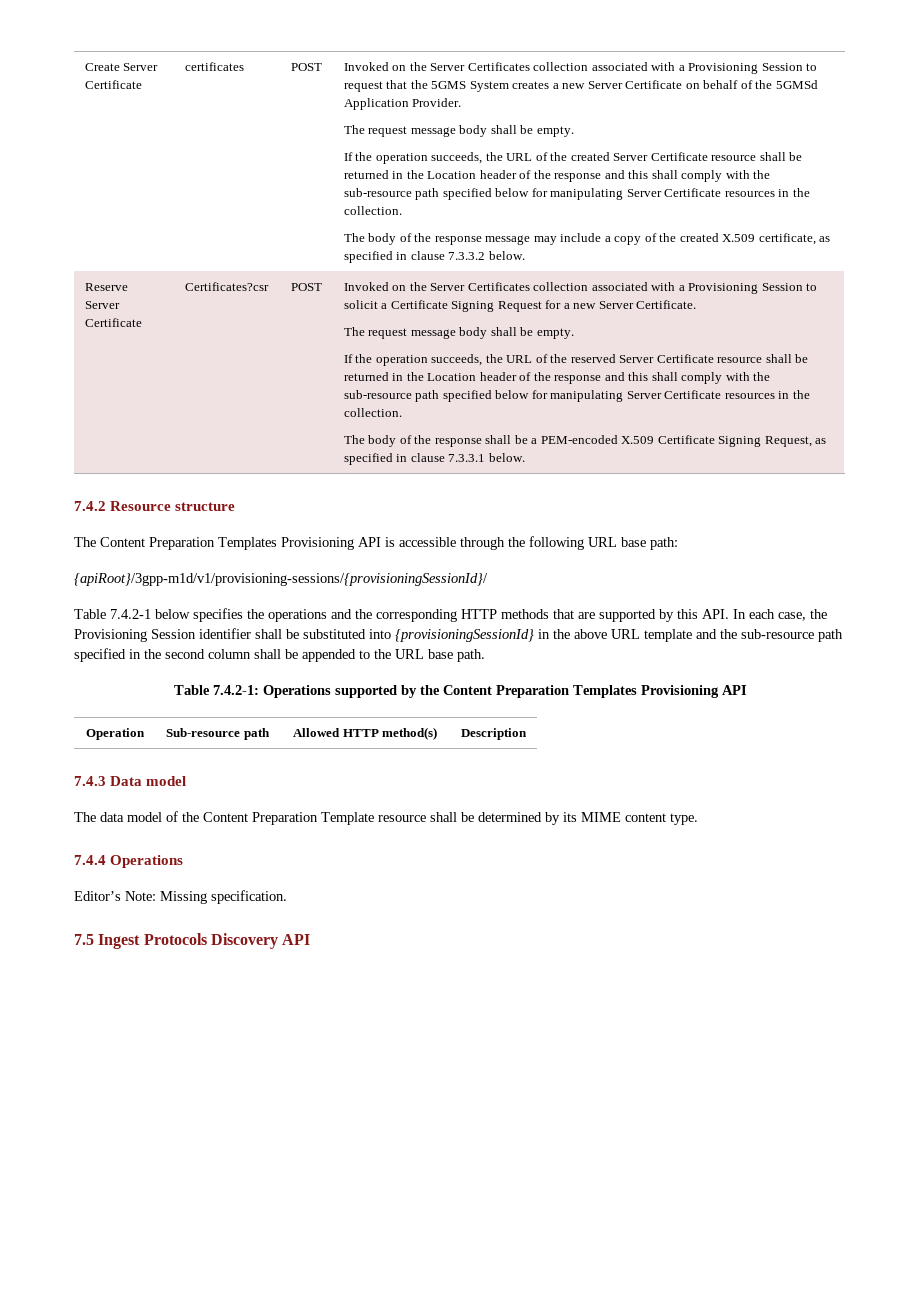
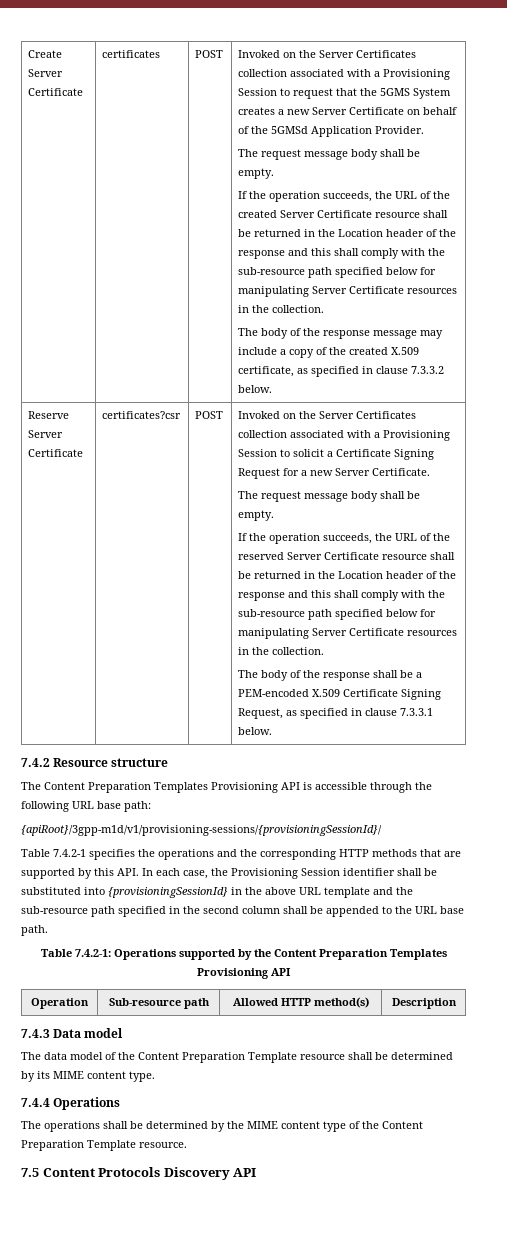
[184,282,269,291] Certificates?csr -> [102,411,182,419] certificates?csr
[155,609,190,619] below -> (86, 853) none
[74,890,287,904] Editor’s Note: Missing specification. -> [21,1121,423,1132] [21,1140,187,1151] The operations shall be determined by the MIME content type of the Content Preparation Template resource.
[98,934,141,949] Ingest -> [42,1168,95,1177] Content

